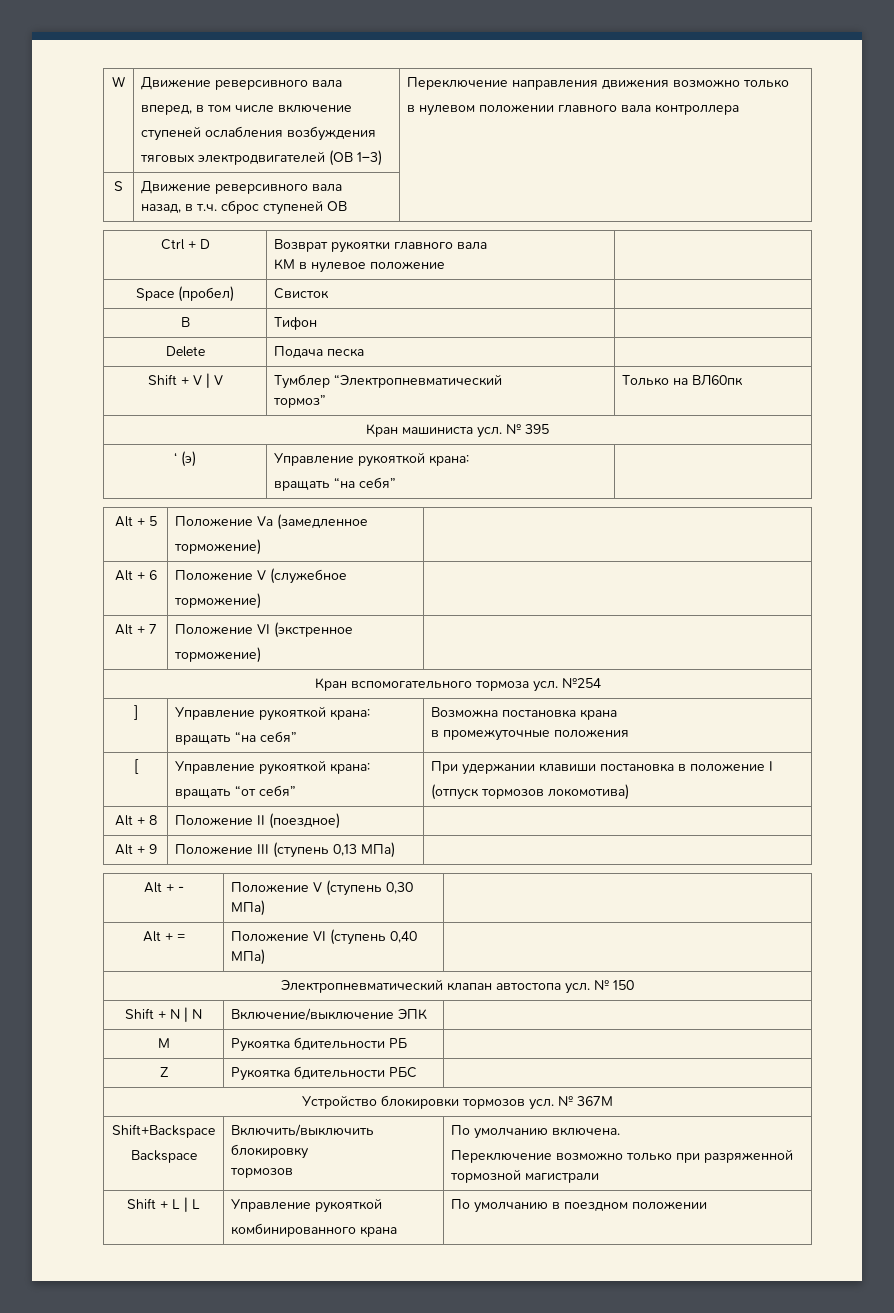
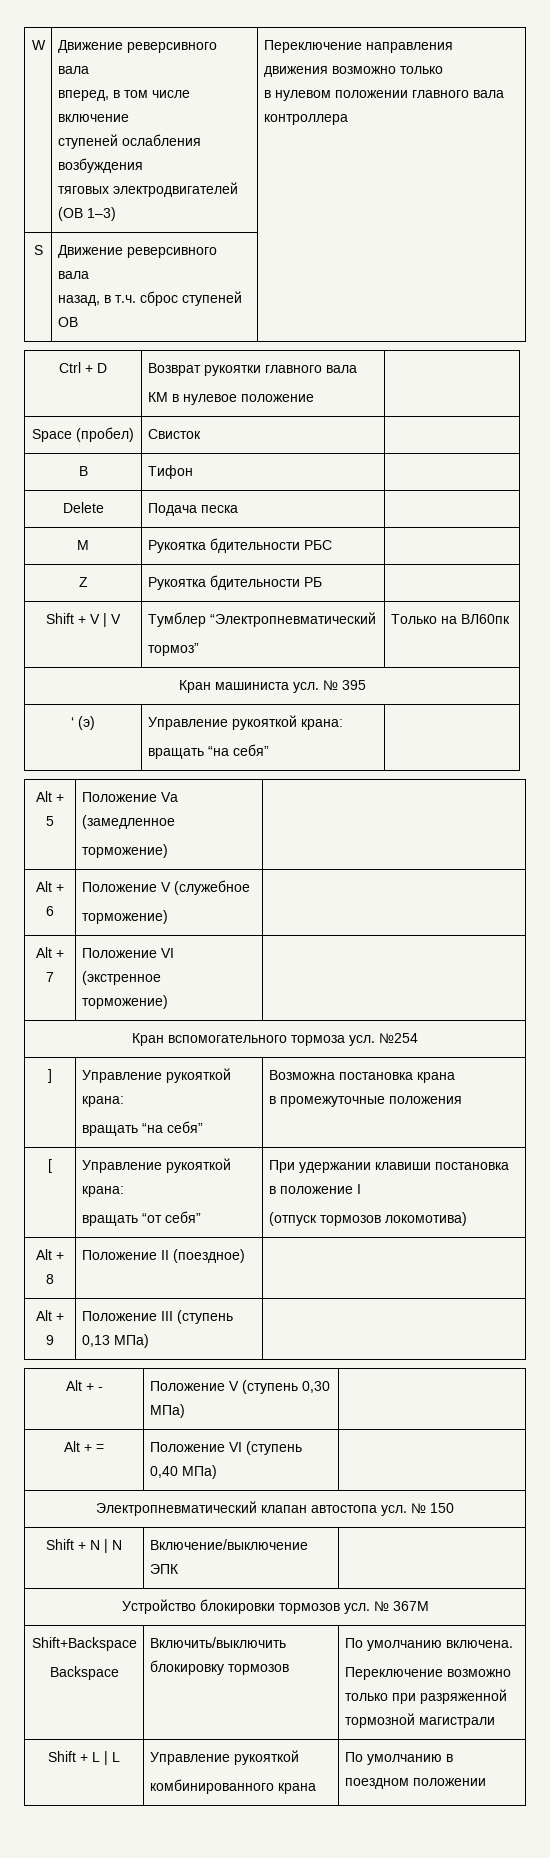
(365, 352) none -> [77,540,89,550] [147,538,332,553] [78,577,88,587] [147,575,322,590] // M | Рукоятка бдительности РБС | // Z | Рукоятка бдительности РБ |
[157,1038,170,1048] [231,1037,408,1052] [159,1067,169,1077] [231,1066,418,1081] // M | Рукоятка бдительности РБ | // Z | Рукоятка бдительности РБС | -> (179, 1569) none
(310, 1151) // -> (224, 1667) none

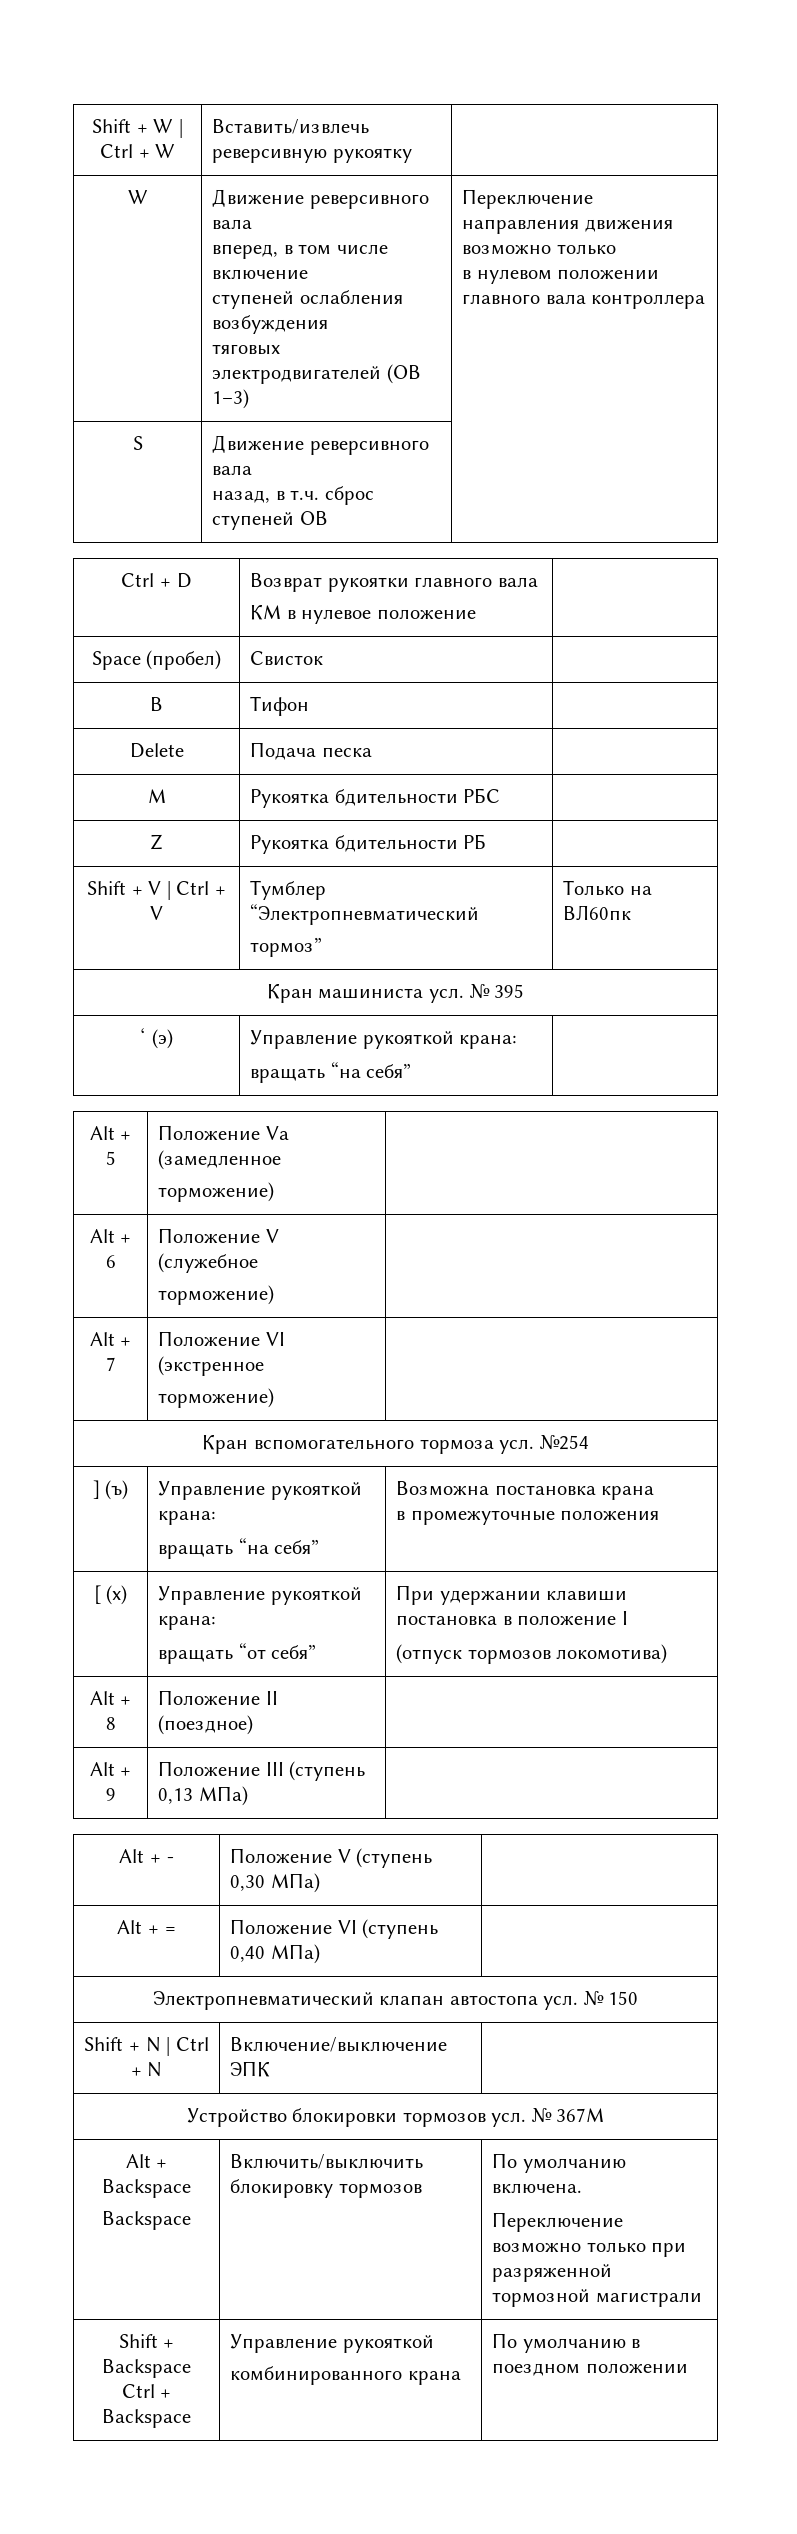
(31, 45) none -> [92,119,183,138] [99,144,176,158] [212,119,370,134] [212,148,412,163] Shift + W | Ctrl + W | Вставить/извлечь реверсивную рукоятку | //
(108, 620) none -> [176,881,226,895] Ctrl +
(52, 1076) none -> [105,1480,129,1500] (ъ)
(52, 1166) none -> [106,1585,128,1605] (х)
(109, 1546) none -> [175,2037,209,2051] [130,2067,142,2076] Ctrl +
[31,1637,137,1651] Shift+Backspace -> [125,2154,168,2168] [102,2179,191,2198] Alt + Backspace
[92,1751,121,1765] L | L -> [102,2359,191,2378] [121,2384,172,2398] [102,2409,191,2428] Backspace Ctrl + Backspace

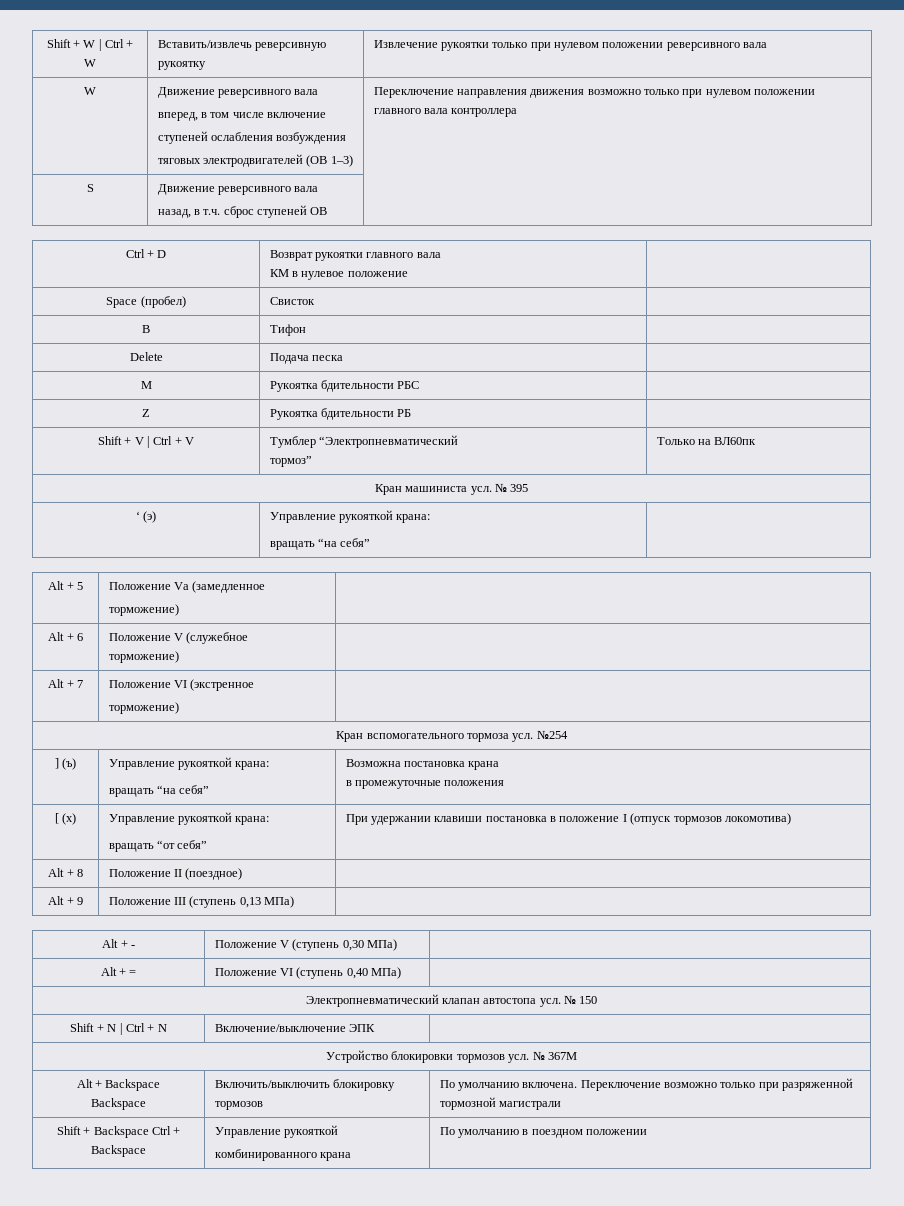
(412, 155) none -> [373,40,768,51] Извлечение рукоятки только при нулевом положении реверсивного вала
[462,269,472,280] // в -> [682,89,703,98] при
(628, 1618) // -> (627, 818) none
(583, 2188) // -> (578, 1085) none

